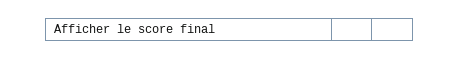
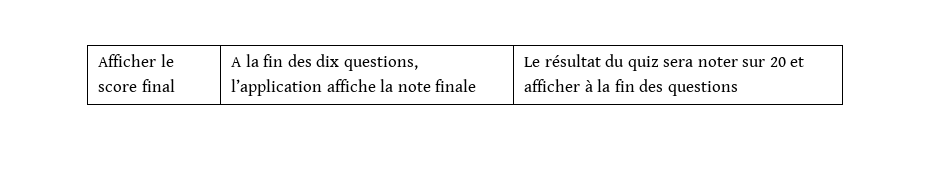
(216, 28) | -> [231,54,418,71] [231,79,477,96] [524,54,805,71] [524,79,738,96] A la fin des dix questions, l’application affiche la note finale | Le résultat du quiz sera noter sur 20 et afficher à la fin des questions

